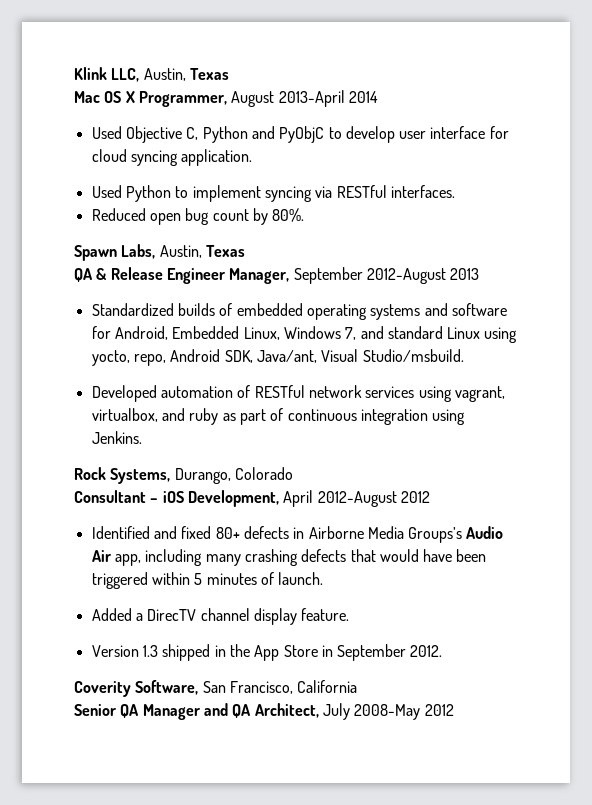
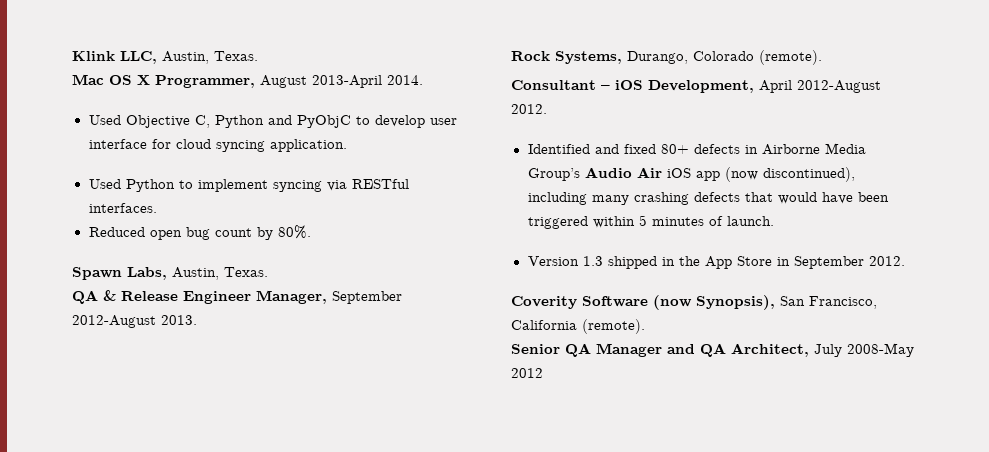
[189,68,229,80] Texas -> [214,51,258,61] Texas.
[348,91,378,103] 2014 -> [387,75,423,85] 2014.
[205,245,245,257] Texas -> [224,267,268,277] Texas.
[450,268,480,280] [91,303,507,320] [91,326,518,343] [91,349,464,366] [91,385,505,402] [91,408,466,425] [91,431,142,444] 2013 // Standardized builds of embedded operating systems and software for Android, Embedded Linux, Windows 7, and standard Linux using yocto, repo, Android SDK, Java/ant, Visual Studio/msbuild. // Developed automation of RESTful network services using vagrant, virtualbox, and ruby as part of continuous integration using Jenkins. -> [161,315,197,325] 2013.
(293, 473) none -> [759,50,822,65] (remote).
[400,491,430,503] 2012 -> [511,104,547,114] 2012.
[408,527,463,543] Groups’s -> [527,168,580,181] Group’s
[114,554,141,566] app, -> [666,167,855,182] iOS app (now discontinued),
[91,608,350,625] // Added a DirecTV channel display feature. -> (774, 221) none
[135,680,199,695] Software, -> [582,295,775,310] Software (now Synopsis),
(358, 686) none -> [582,319,645,334] (remote).

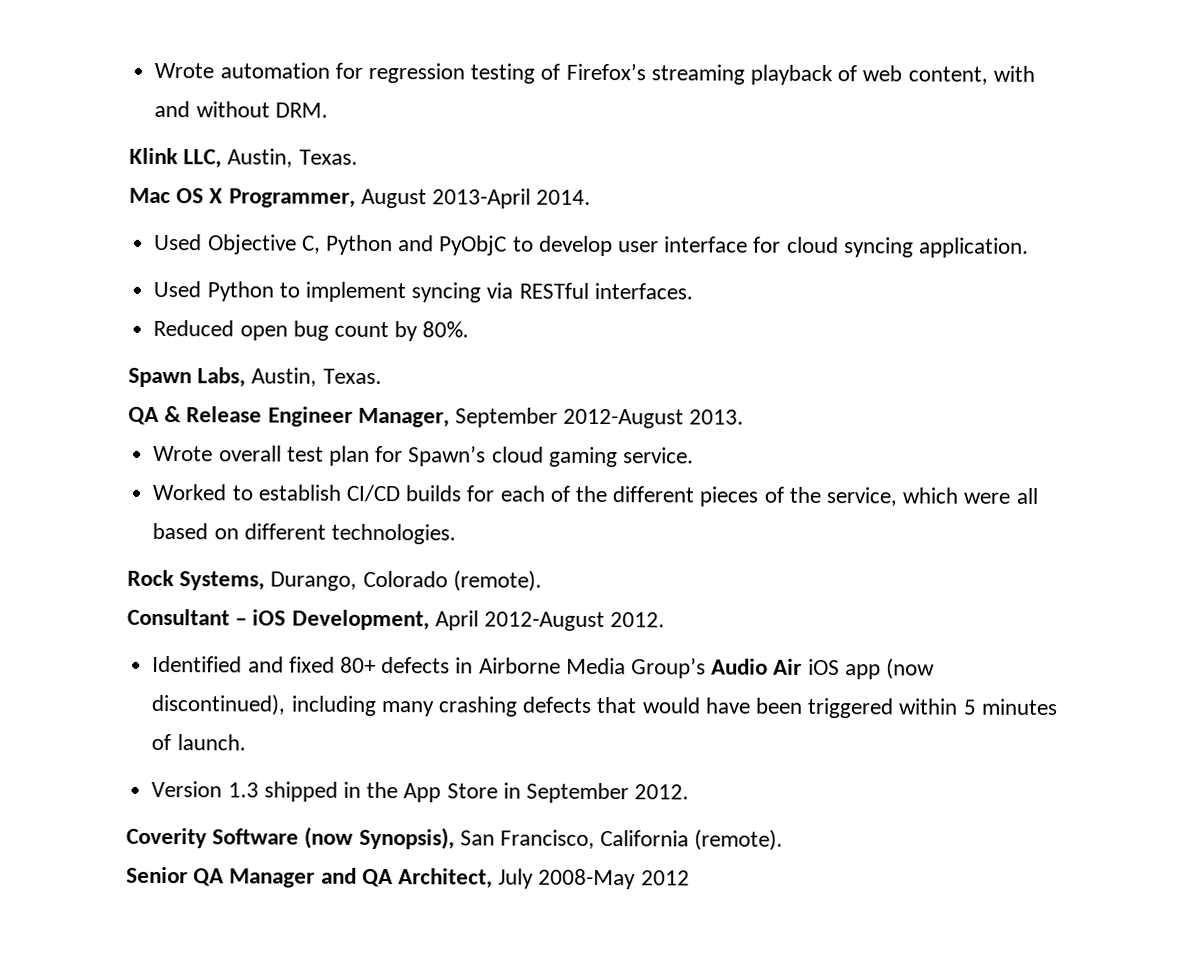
(72, 56) none -> [154,62,1035,86] [154,100,328,118] Wrote automation for regression testing of Firefox’s streaming playback of web content, with and without DRM. //
(197, 320) none -> [153,445,694,468] [152,483,1038,507] [152,522,456,545] // Wrote overall test plan for Spawn’s cloud gaming service. // Worked to establish CI/CD builds for each of the different pieces of the service, which were all based on different technologies.

